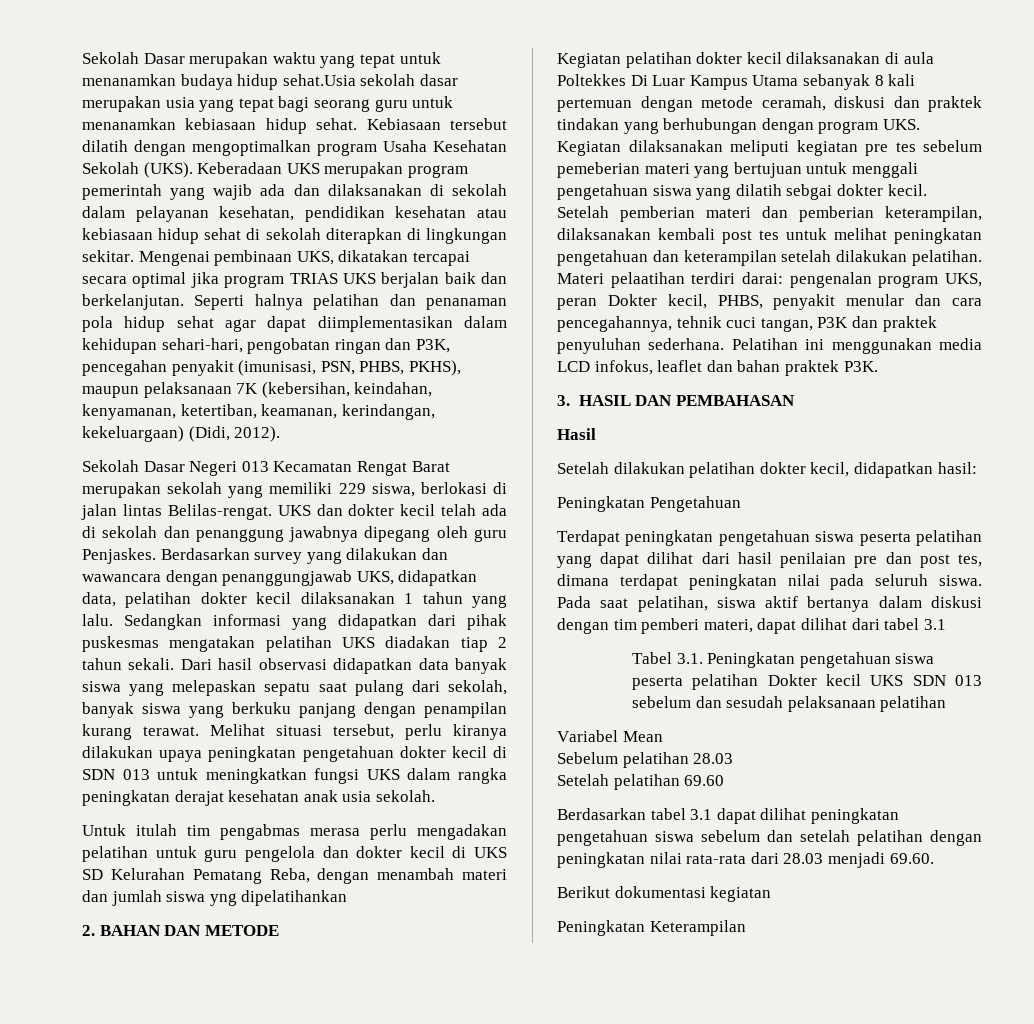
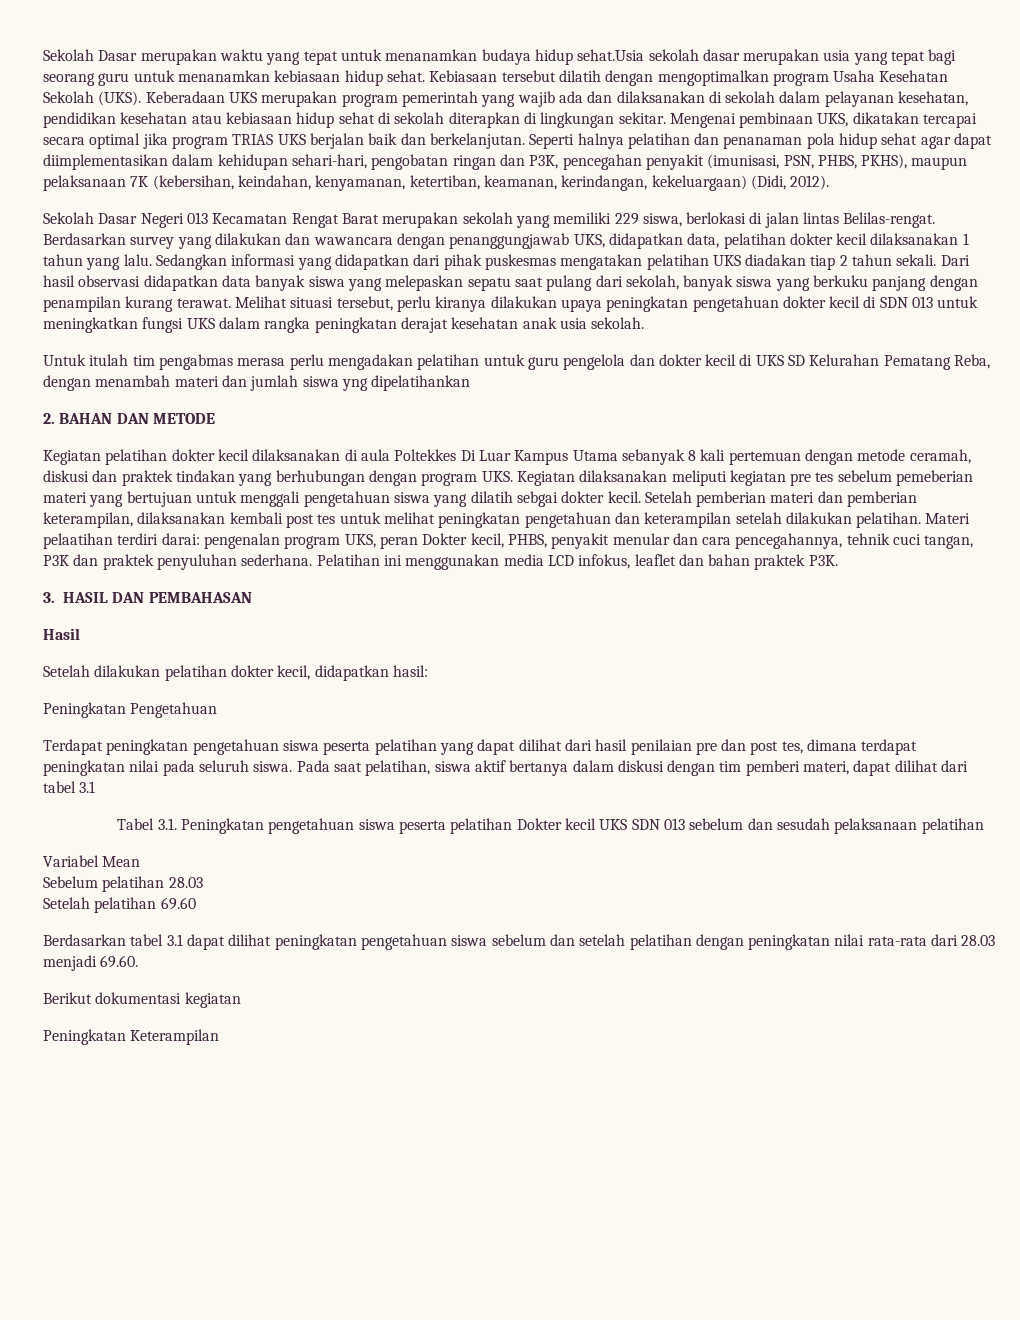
[277,504,507,516] [82,526,507,542] [82,548,156,564] UKS dan dokter kecil telah ada di sekolah dan penanggung jawabnya dipegang oleh guru Penjaskes. -> (936, 220) none

